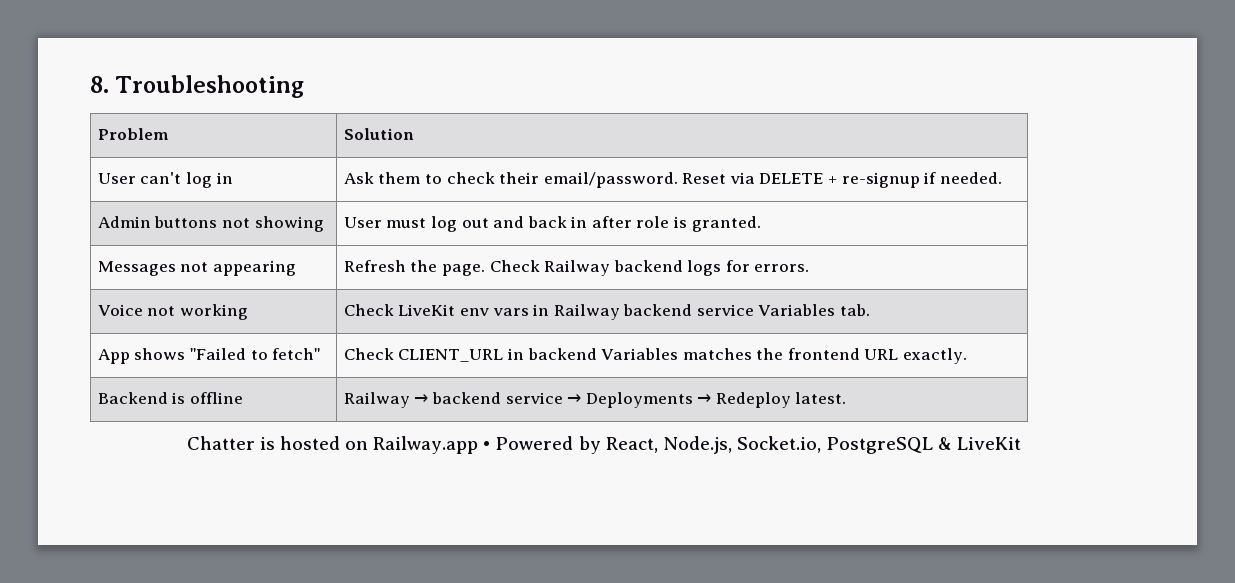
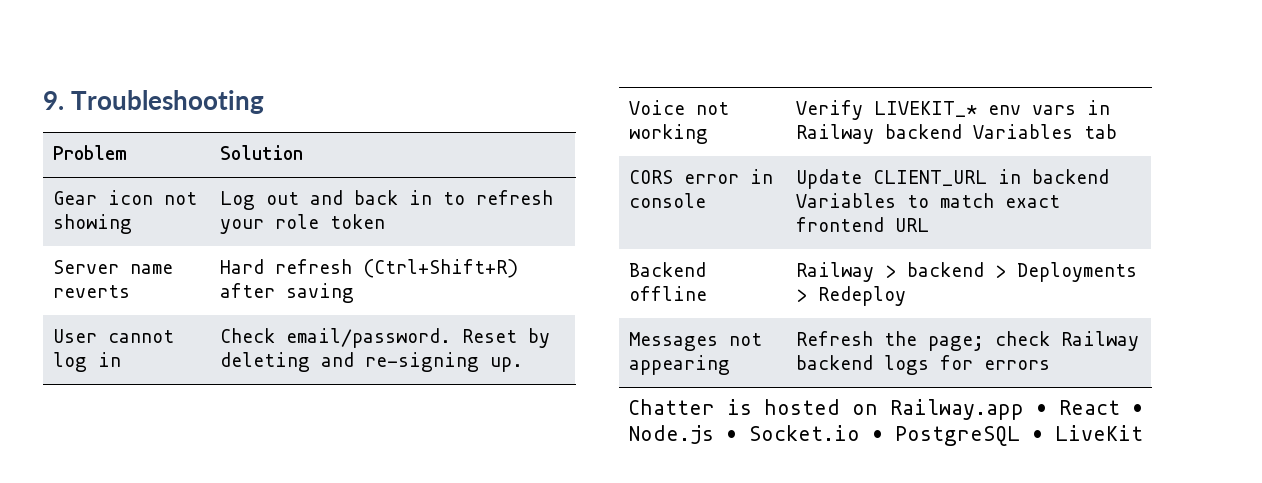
[90,76,109,93] 8. -> [43,91,64,110] 9.
[97,172,233,188] [343,172,1002,188] [97,216,218,228] User can't log in | Ask them to check their email/password. Reset via DELETE + re-signup if needed. // Admin buttons -> [52,190,153,205] Gear icon
[343,216,457,232] User must log -> [219,191,255,210] Log
[591,216,761,232] after role is granted. -> [442,190,553,205] [219,214,385,234] [52,260,173,274] [52,285,130,298] [219,259,518,278] [219,283,354,303] [52,329,174,343] [52,352,121,372] [219,328,550,348] [219,352,523,372] [628,100,729,115] [628,124,708,144] [795,100,1110,120] [795,124,1117,144] [628,169,773,184] [628,193,706,208] [795,169,1109,189] [795,193,1060,208] [795,217,929,232] [628,262,706,277] [628,286,707,301] [795,262,1137,282] [795,286,906,306] to refresh your role token // Server name reverts | Hard refresh (Ctrl+Shift+R) after saving // User cannot log in | Check email/password. Reset by deleting and re-signing up. // Voice not working | Verify LIVEKIT_* env vars in Railway backend Variables tab // CORS error in console | Update CLIENT_URL in backend Variables to match exact frontend URL // Backend offline | Railway > backend > Deployments > Redeploy
[441,260,540,276] page. Check -> [927,331,1050,351] page; check
[754,264,810,272] [97,304,248,320] [343,304,871,320] [97,348,321,364] [343,348,968,364] [97,392,243,404] [343,392,847,408] errors. // Voice not working | Check LiveKit env vars in Railway backend service Variables tab. // App shows "Failed to fetch" | Check CLIENT_URL in backend Variables matches the frontend URL exactly. // Backend is offline | Railway → backend service → Deployments → Redeploy latest. -> [983,360,1050,370] errors
[495,436,953,454] Powered by React, Node.js, Socket.io, PostgreSQL & -> [1059,400,1143,415] [628,425,1043,446] React • Node.js • Socket.io • PostgreSQL •

